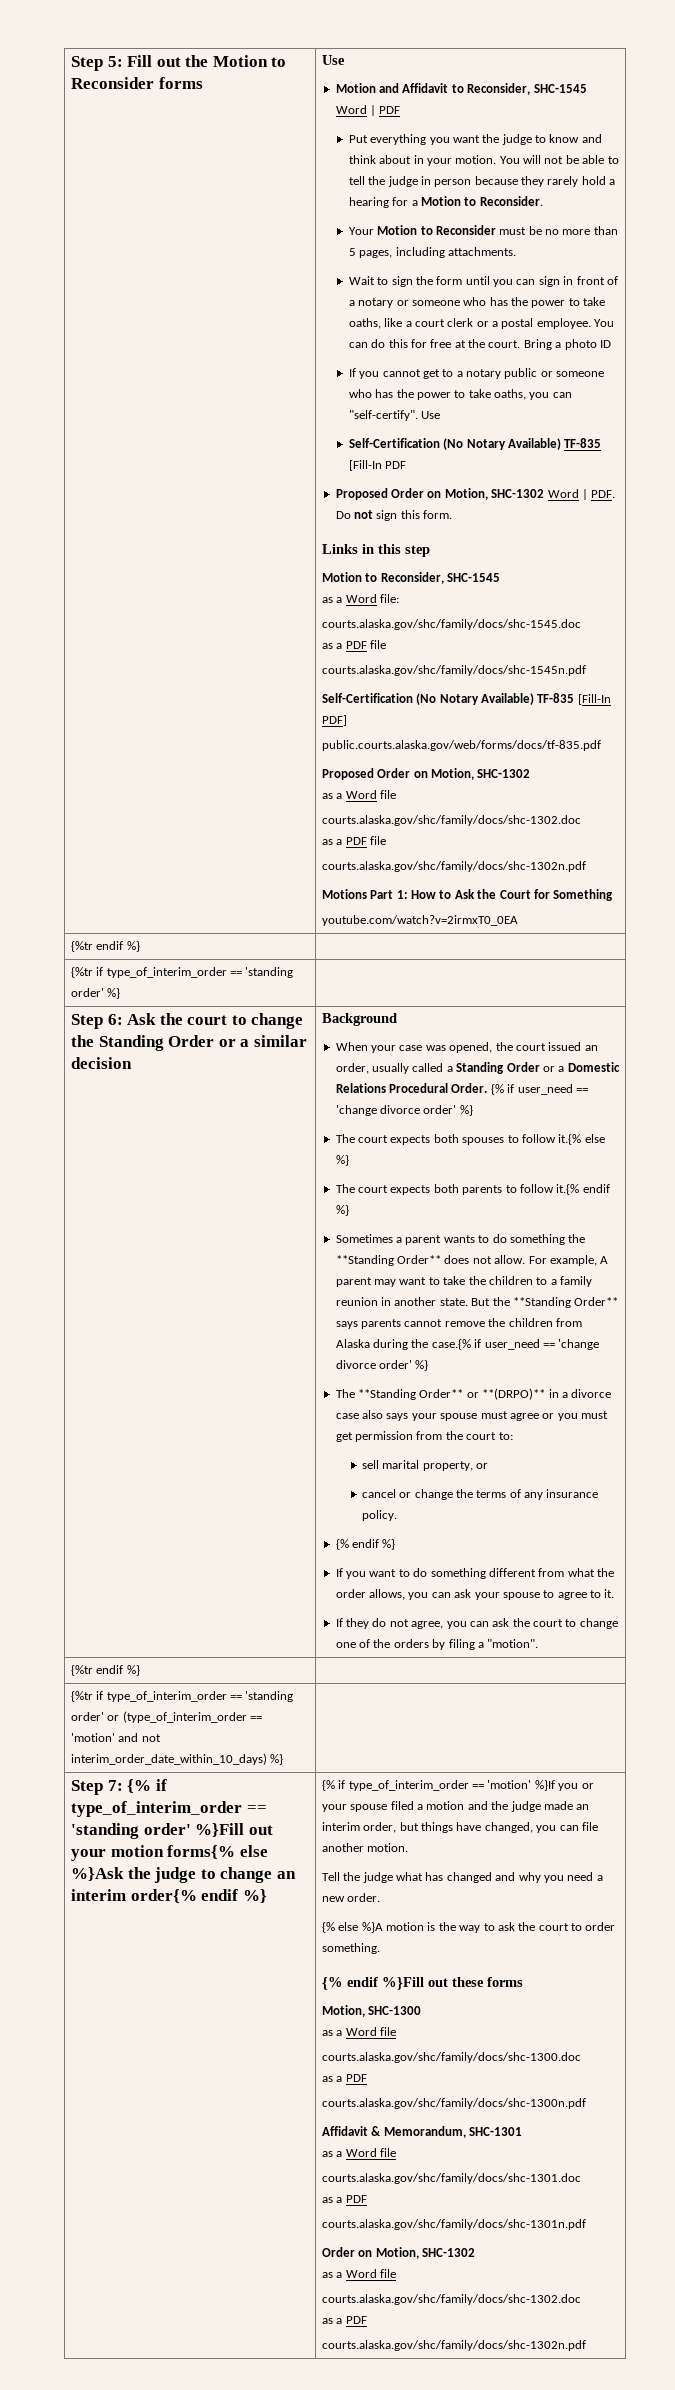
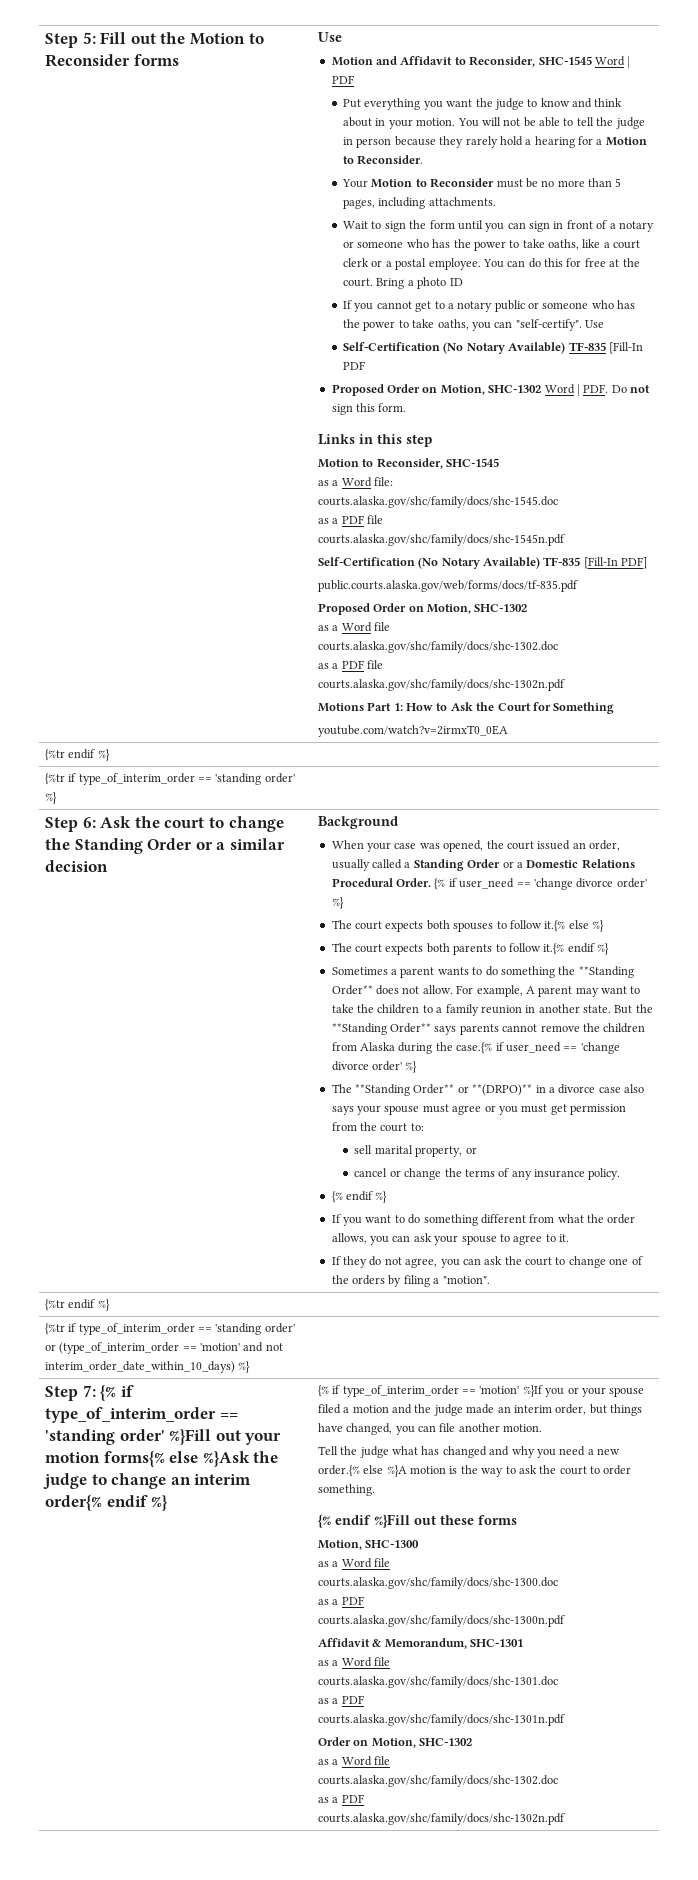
[347,1893,381,1902] [321,1922,335,1933] order. // {% -> [317,1465,360,1477] order.{%

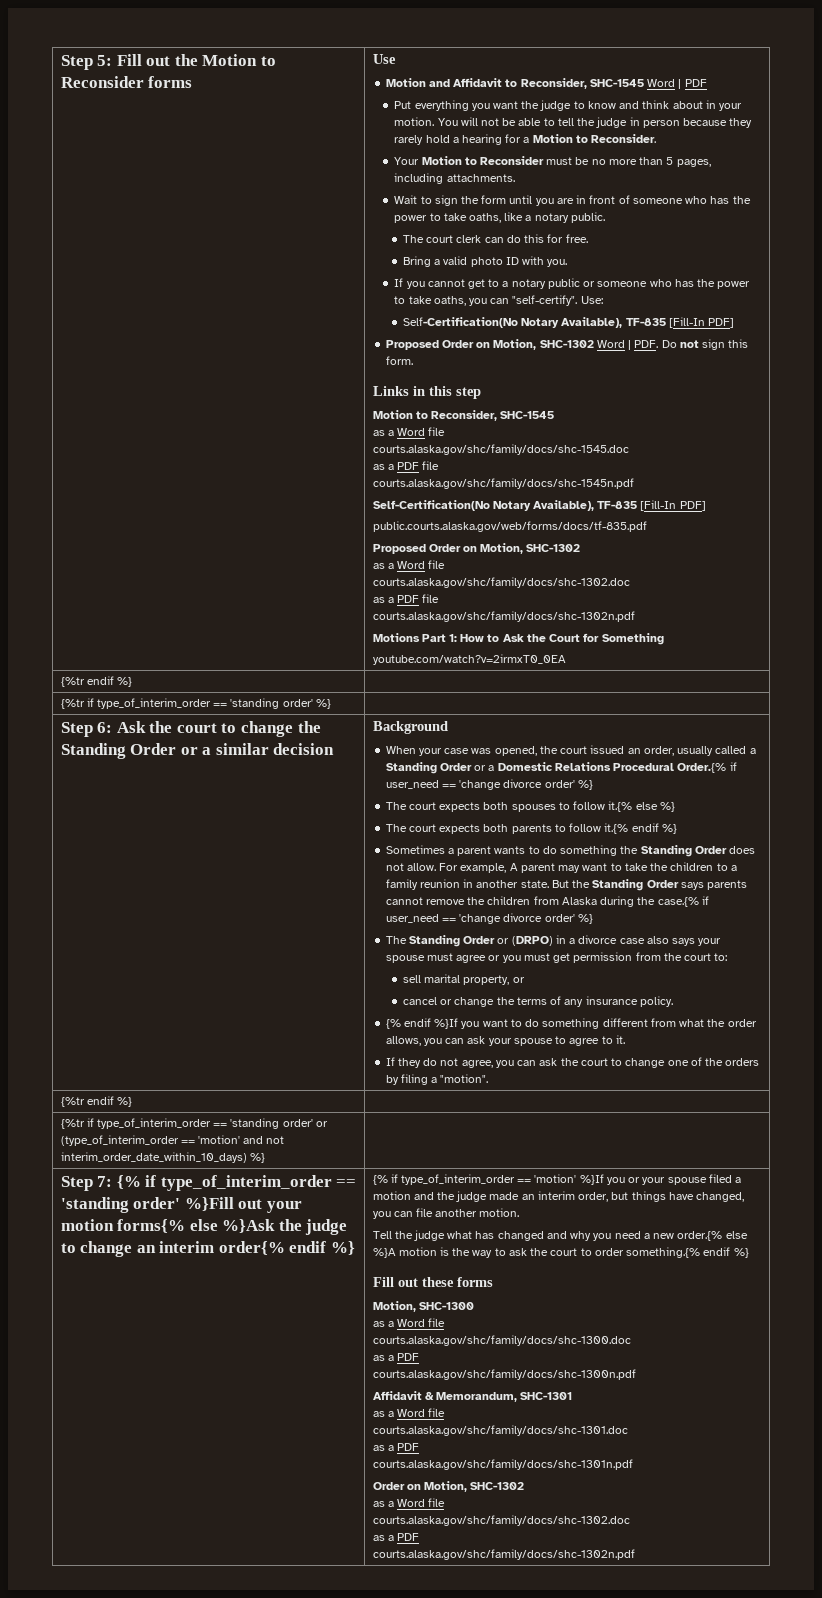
[507,221,551,232] can sign -> [556,198,574,204] are
[609,221,654,232] [343,241,355,248] a notary or -> (630, 199) none
[613,240,641,249] [343,258,640,270] [343,278,374,287] court clerk or a postal employee. You can do this for free at the court. -> [534,212,605,223] [402,234,588,243] notary public. // The court clerk can do this for free. //
(414, 283) none -> [443,256,468,265] valid
(463, 282) none -> [522,256,568,267] with you.
[585,320,605,328] [343,342,643,354] [343,361,366,370] Use // Self-Certification (No Notary Available) TF-835 [Fill-In PDF -> [580,296,603,304] [402,317,735,328] Use: // Self-Certification(No Notary Available), TF-835 [Fill-In PDF]
[374,477,394,486] file: -> [428,427,446,436] file
[317,557,541,569] Self-Certification (No Notary Available) -> [372,500,594,511] Self-Certification(No Notary Available),
[396,878,446,890] Order. {% -> [677,763,727,773] Order.{%
[578,966,634,978] [331,985,373,995] **Standing Order** -> [640,845,727,857] Standing Order
[331,1023,432,1035] **Standing Order** -> [592,879,679,891] Standing Order
[355,1084,533,1096] **Standing Order** or **(DRPO)** -> [408,935,553,947] Standing Order or (DRPO)
[375,1191,388,1203] [331,1214,341,1223] %} // If -> [434,1018,459,1029] %}If
[317,1484,375,1496] [317,1514,410,1528] something. // {% endif %}Fill -> [626,1247,749,1258] [372,1277,394,1287] something.{% endif %} // Fill

